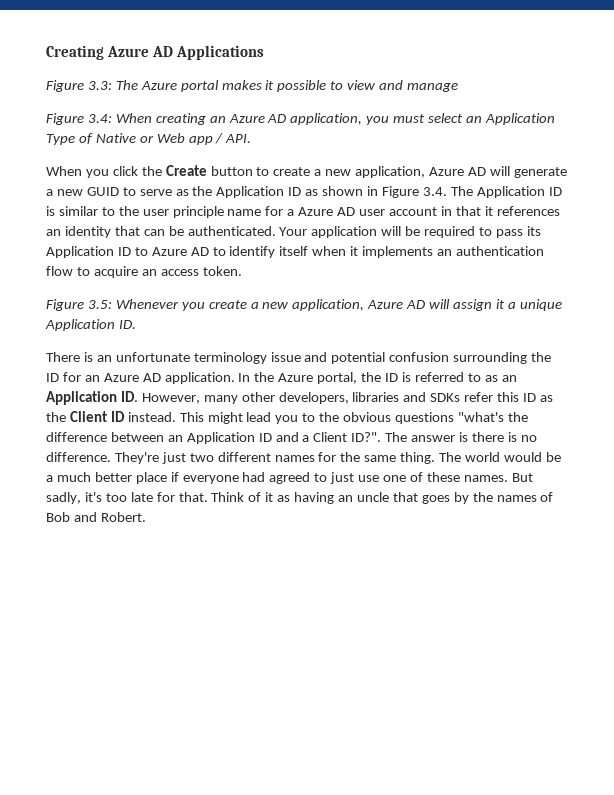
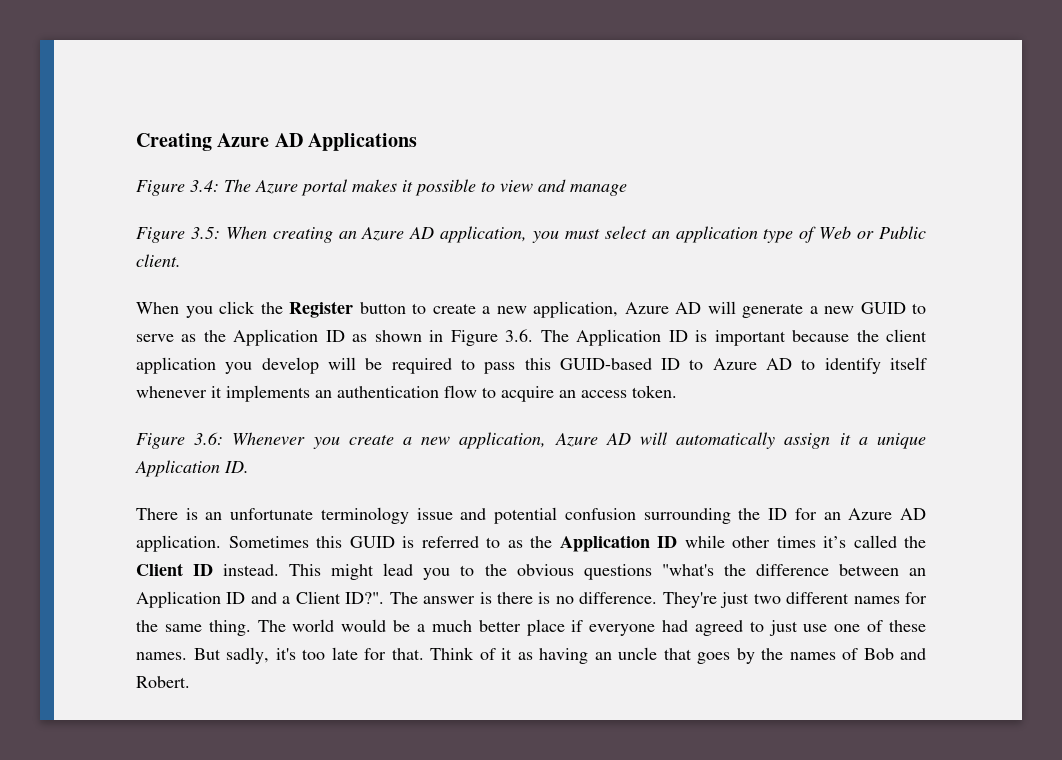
[87,81,112,90] 3.3: -> [190,180,219,192] 3.4:
[87,114,112,123] 3.4: -> [190,227,220,239] 3.5:
[484,113,555,125] [46,133,252,145] Application Type of Native or Web app / API. -> [675,226,926,243] [136,254,181,267] application type of Web or Public client.
[165,165,207,176] Create -> [289,301,353,318] Register
[422,187,447,196] 3.4. -> [505,329,534,342] 3.6.
[58,206,560,218] [46,226,378,238] similar to the user principle name for a Azure AD user account in that it references an identity that can be authenticated. Your application -> [714,329,928,346] [136,357,319,374] important because the client application you develop
[526,226,541,236] [46,246,114,258] its Application -> [524,358,652,370] this GUID-based
[312,246,347,256] when -> [136,386,207,398] whenever
[87,300,112,309] 3.5: -> [194,432,224,445] 3.6:
(451, 304) none -> [676,432,776,449] automatically
[238,372,517,384] [46,391,553,405] In the Azure portal, the ID is referred to as an Application ID. However, many other developers, libraries and SDKs refer this ID as -> [228,535,897,552] Sometimes this GUID is referred to as the Application ID while other times it’s called

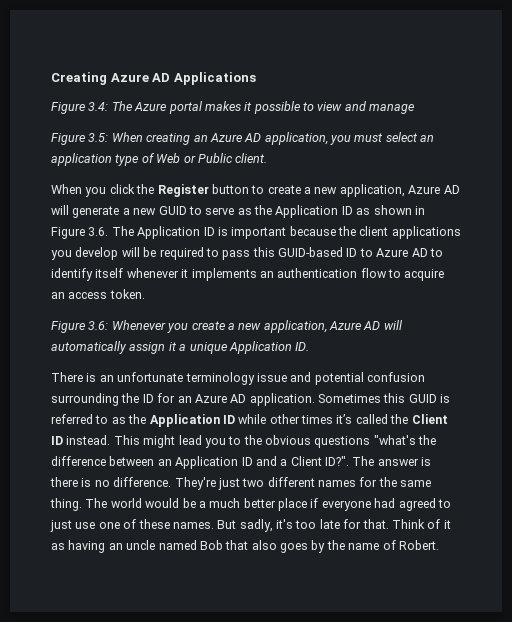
[136,357,216,374] application -> [391,226,461,239] applications
[663,648,926,664] that goes by the names of Bob and -> [158,540,396,553] named Bob that also goes by the name of

